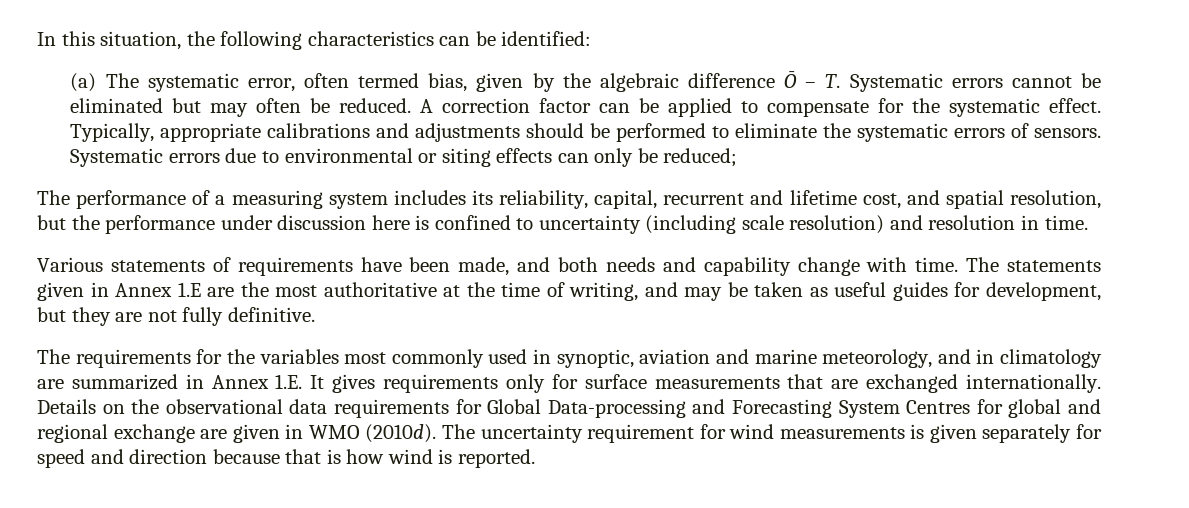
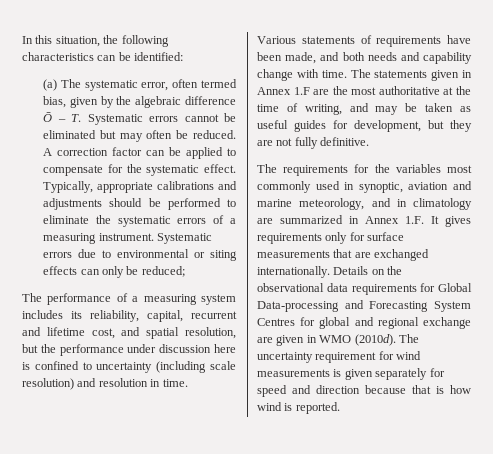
[1033,128,1101,138] sensors. -> [230,218,237,224] [43,233,154,244] a measuring instrument.
[177,282,201,297] 1.E -> [293,87,310,95] 1.F
[275,374,303,389] 1.E. -> [405,216,424,224] 1.F.

